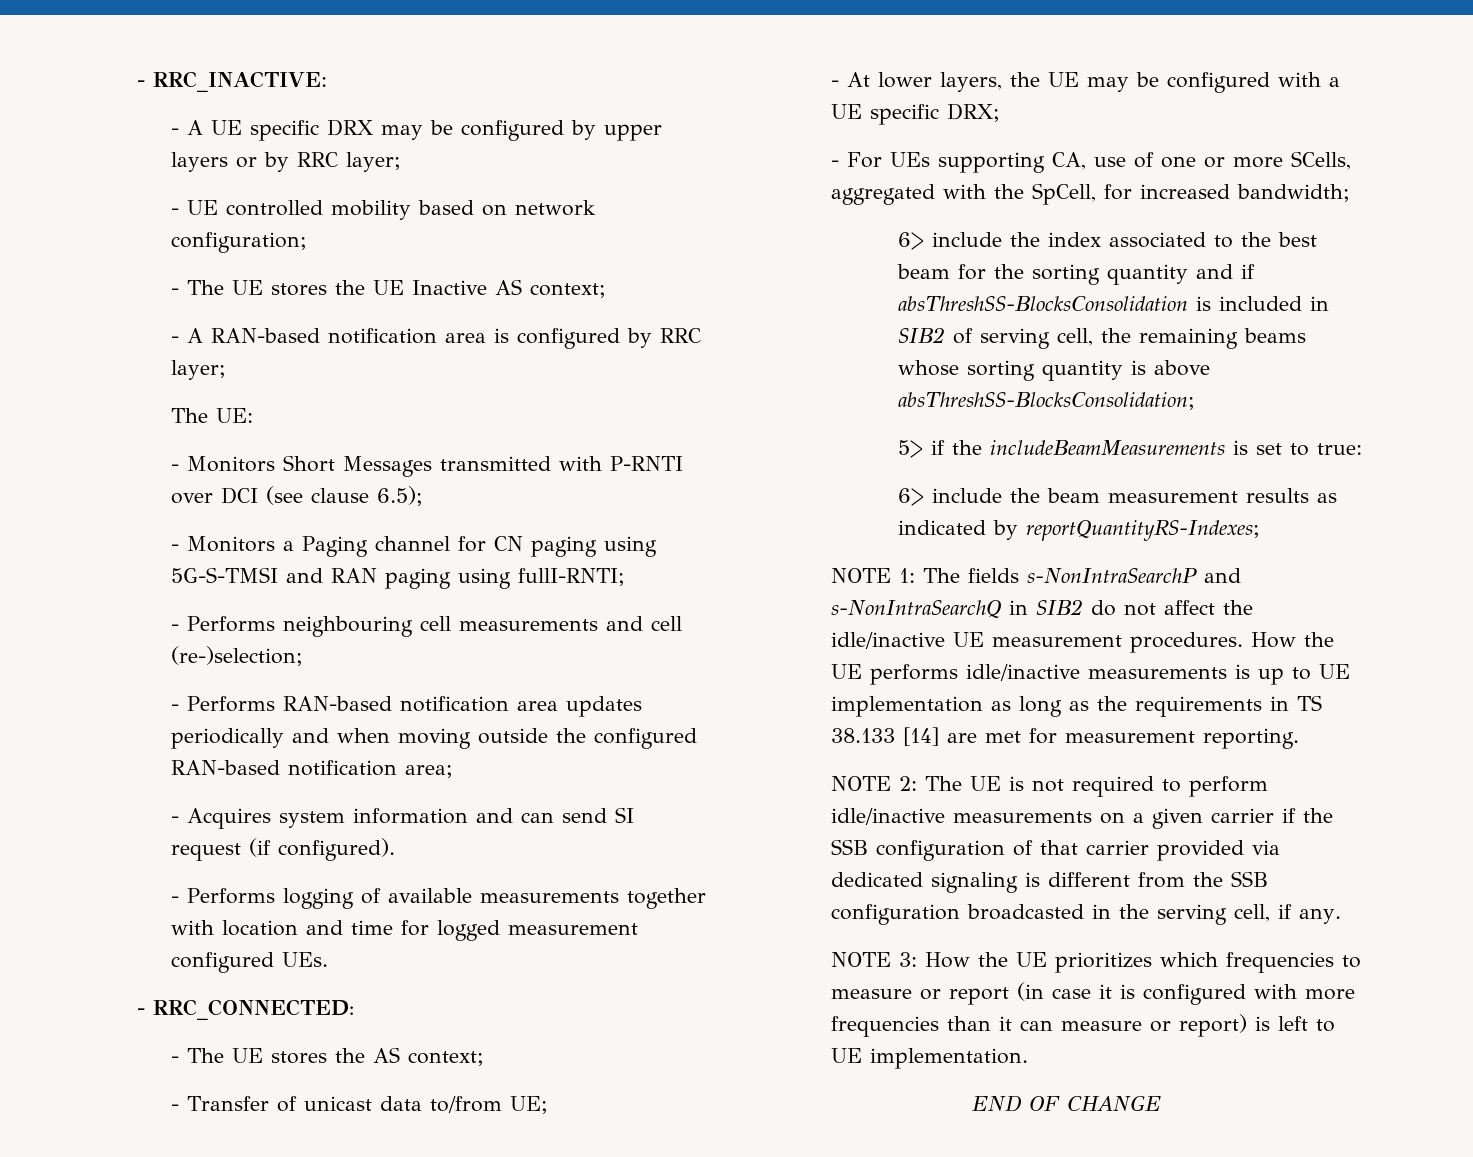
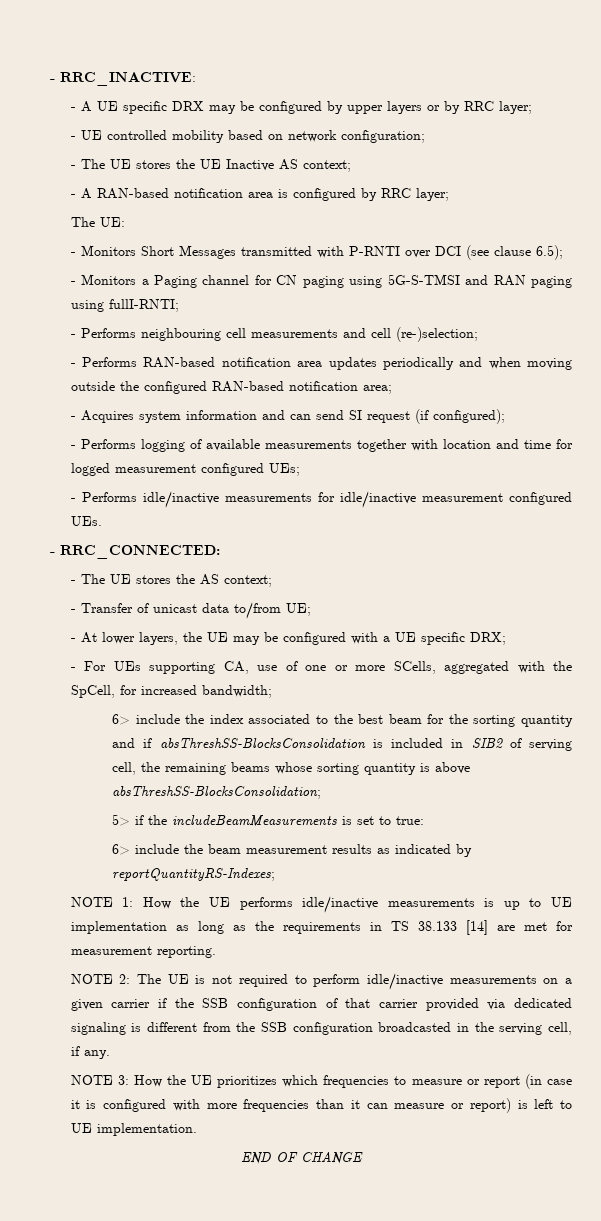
[277,838,395,861] configured). -> [432,409,505,424] configured);
(274, 962) none -> [268,463,300,476] [70,491,572,508] UEs; // - Performs idle/inactive measurements for idle/inactive measurement configured
[922,568,1241,583] [830,599,1253,619] [830,632,1243,653] The fields s-NonIntraSearchP and s-NonIntraSearchQ in SIB2 do not affect the idle/inactive UE measurement procedures. -> (134, 902) none

